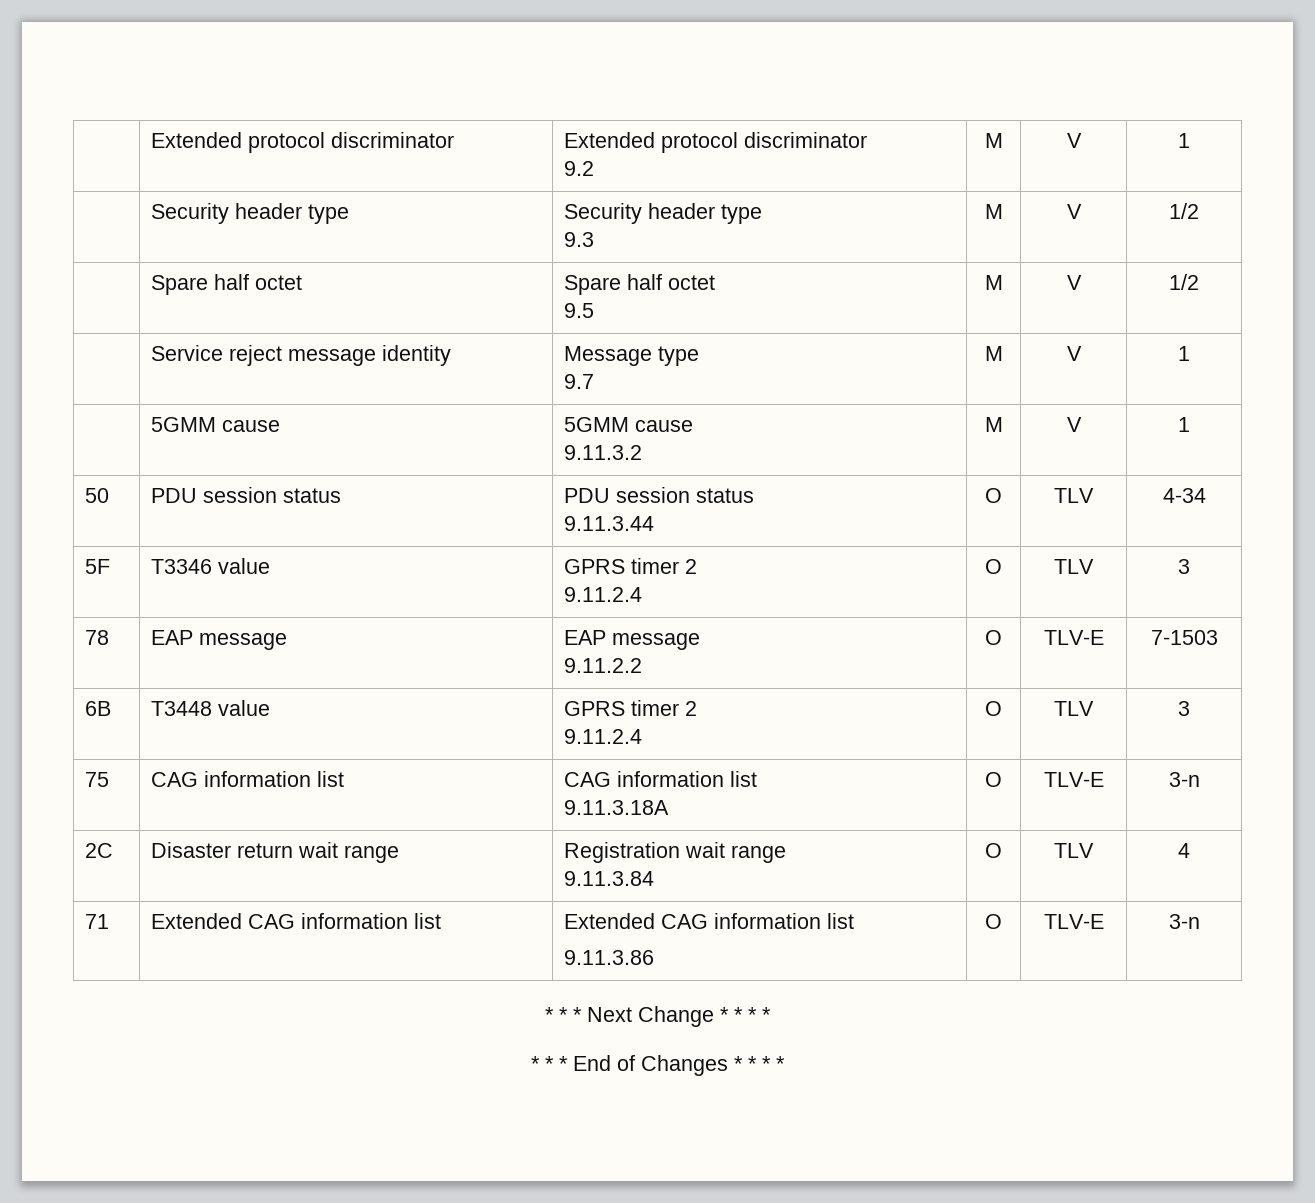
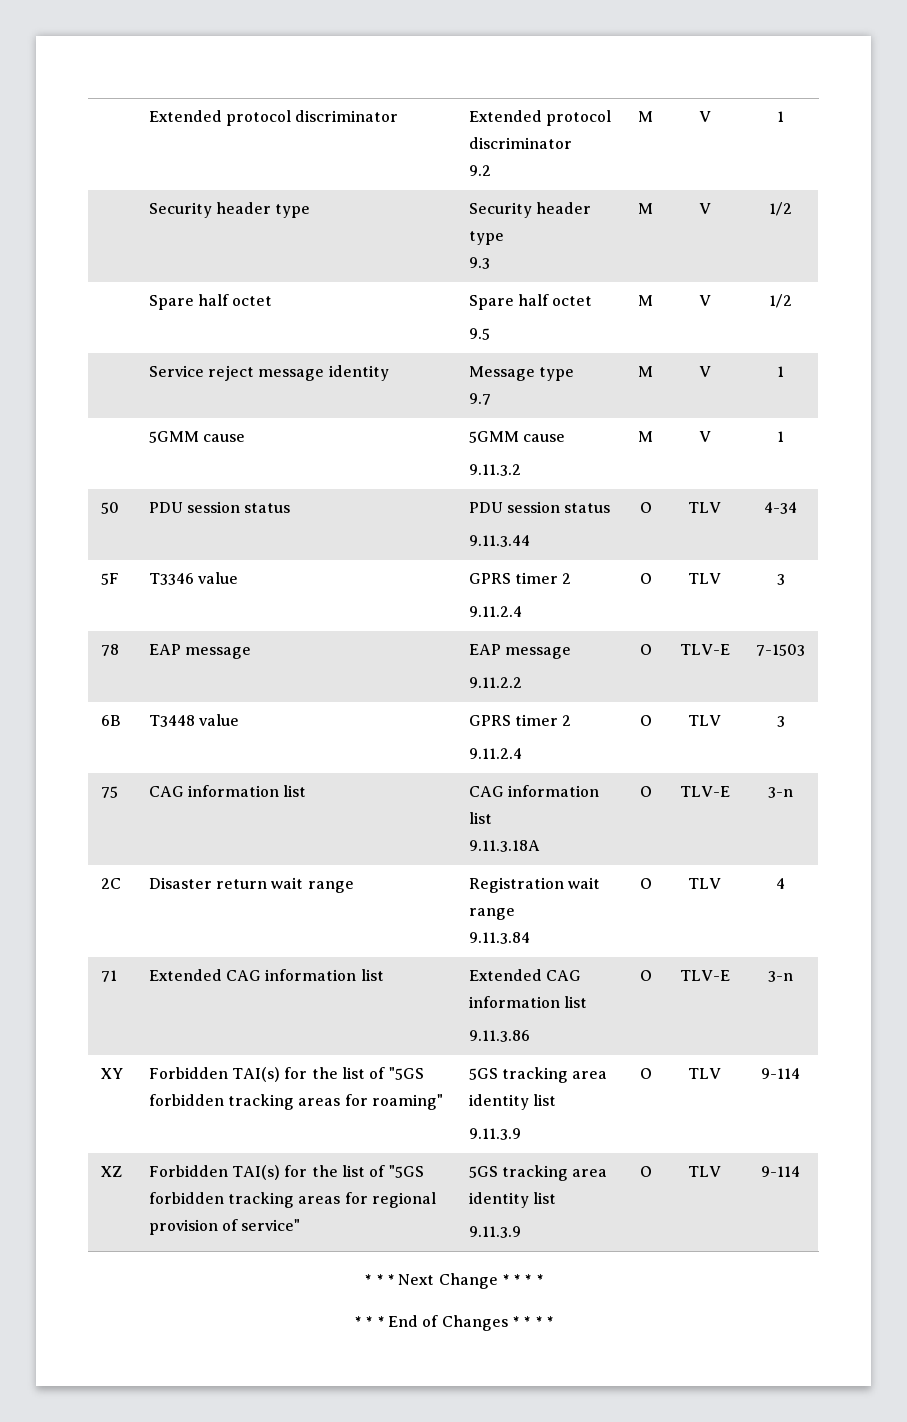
(1200, 921) none -> [100,1068,123,1079] [148,1067,424,1082] [148,1094,443,1110] [468,1067,608,1083] [468,1094,556,1110] [468,1128,521,1140] [639,1068,652,1079] [688,1068,722,1079] [761,1068,800,1079] [100,1166,122,1177] [148,1165,424,1180] [148,1192,436,1208] [148,1219,301,1235] [468,1165,608,1181] [468,1192,556,1208] [468,1226,521,1238] [639,1166,652,1177] [688,1166,722,1177] [761,1166,800,1177] // XY | Forbidden TAI(s) for the list of "5GS forbidden tracking areas for roaming" | 5GS tracking area identity list // 9.11.3.9 | O | TLV | 9-114 // XZ | Forbidden TAI(s) for the list of "5GS forbidden tracking areas for regional provision of service" | 5GS tracking area identity list // 9.11.3.9 | O | TLV | 9-114

